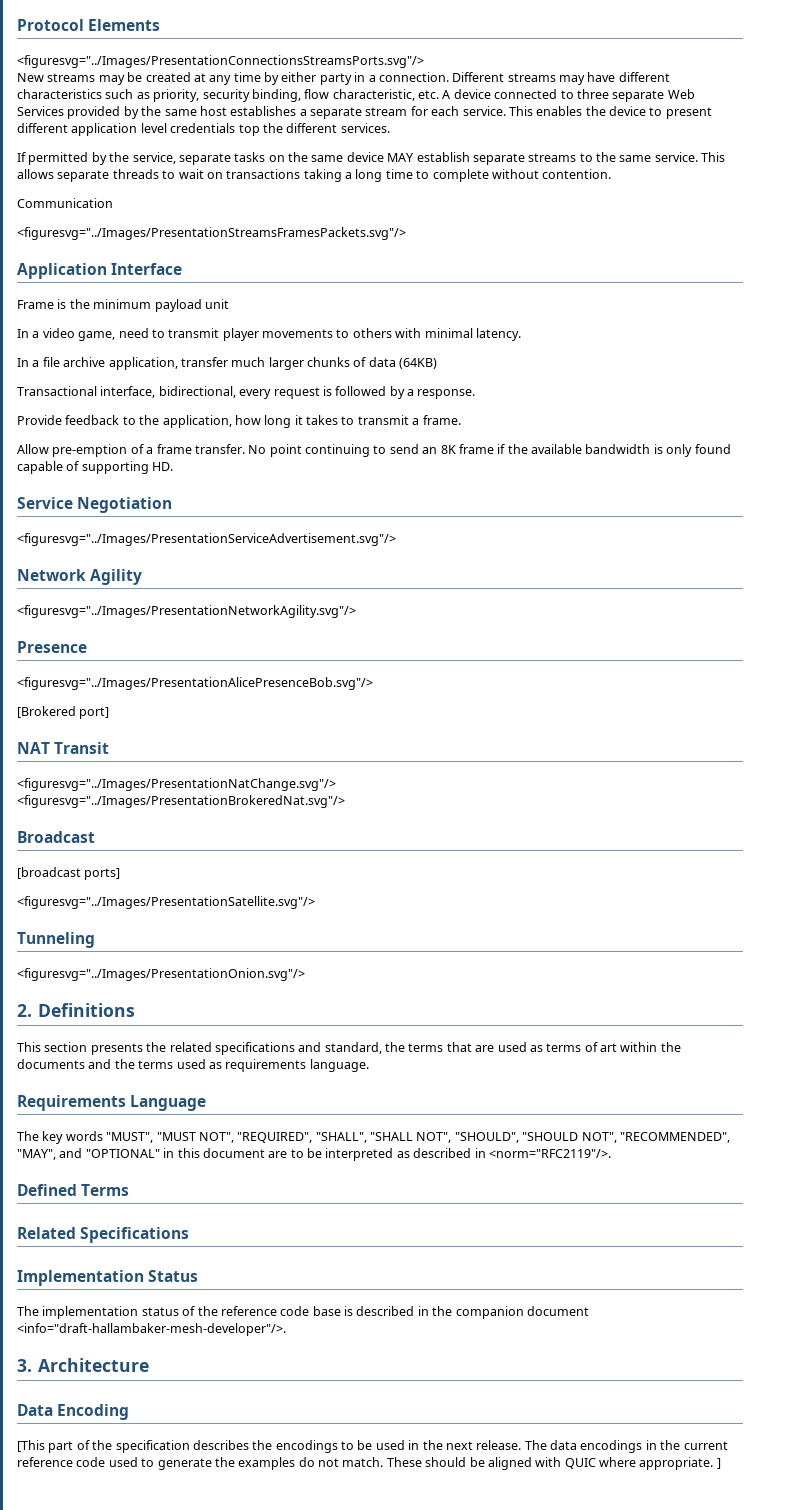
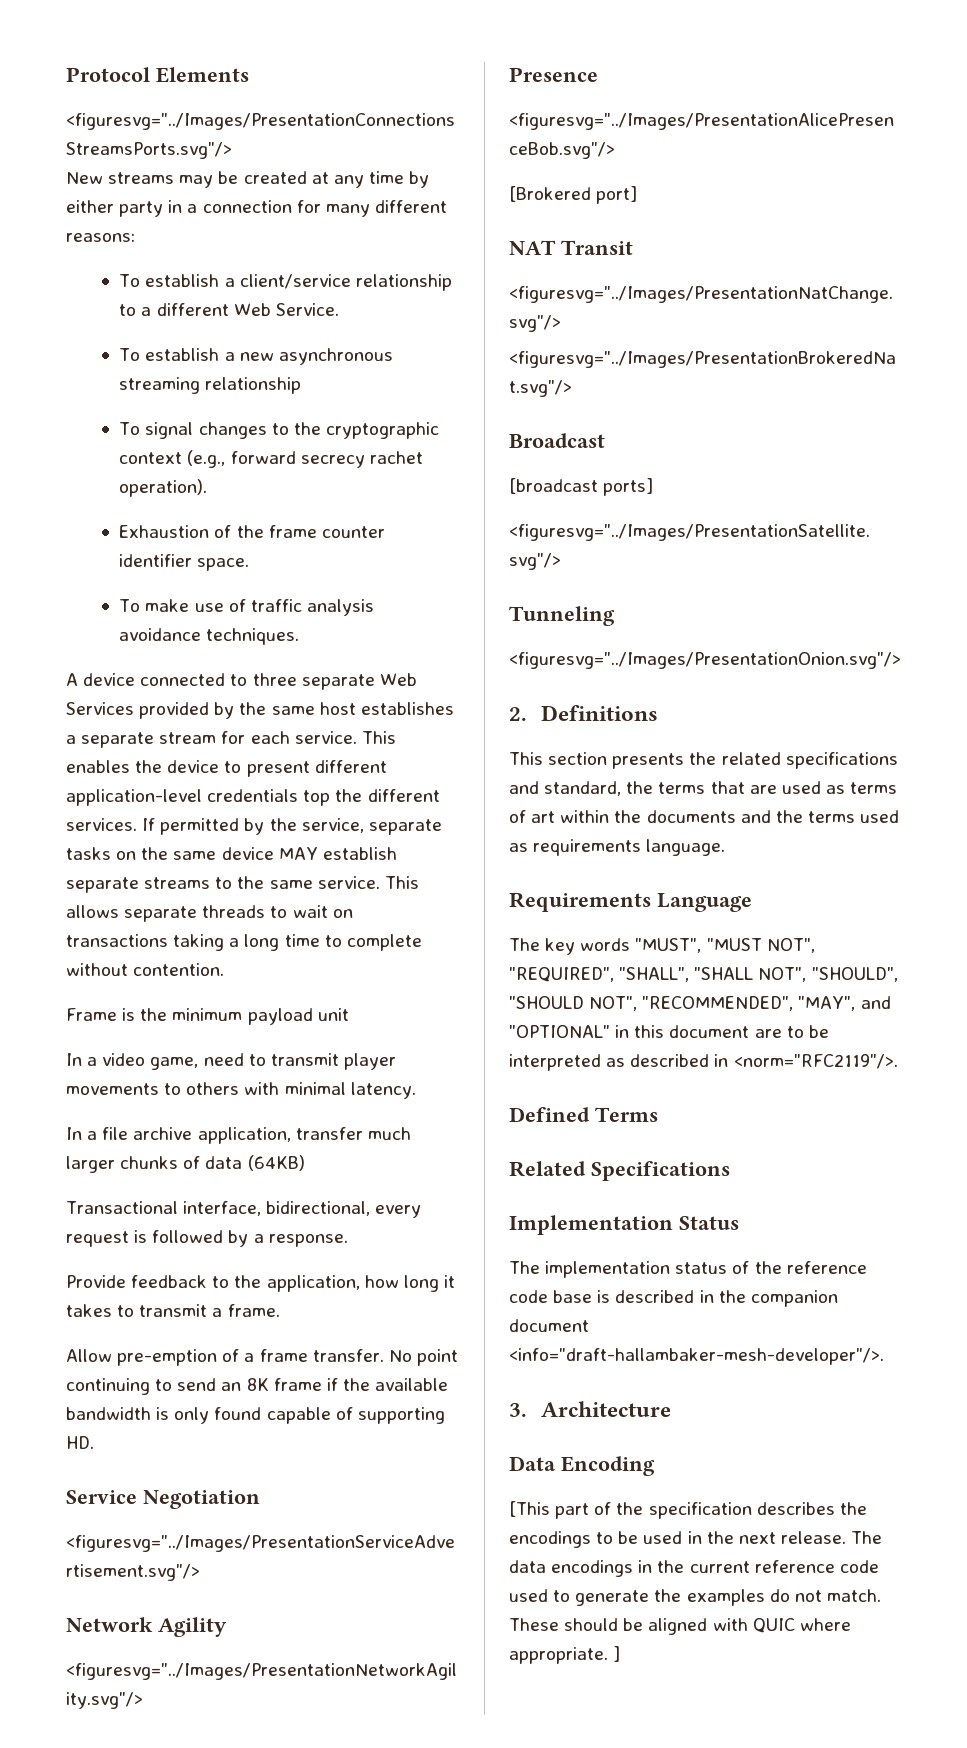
[378,72,670,85] [17,89,439,102] connection. Different streams may have different characteristics such as priority, security binding, flow characteristic, etc. -> [202,200,447,217] [66,233,135,242] [119,274,452,291] [119,303,339,316] [119,348,393,365] [119,377,302,394] [119,422,439,439] [119,450,423,468] [119,479,208,497] [119,525,385,538] [119,554,250,571] [119,599,374,616] [119,628,300,645] connection for many different reasons: // To establish a client/service relationship to a different Web Service. // To establish a new asynchronous streaming relationship // To signal changes to the cryptographic context (e.g., forward secrecy rachet operation). // Exhaustion of the frame counter identifier space. // To make use of traffic analysis avoidance techniques. //
[71,123,167,136] application level -> [66,789,202,806] application-level
(390, 128) // -> (137, 824) none
[17,198,113,208] [17,227,406,240] [17,263,183,279] // Communication // <figuresvg="../Images/PresentationStreamsFramesPackets.svg"/> // Application Interface -> (225, 969) none

